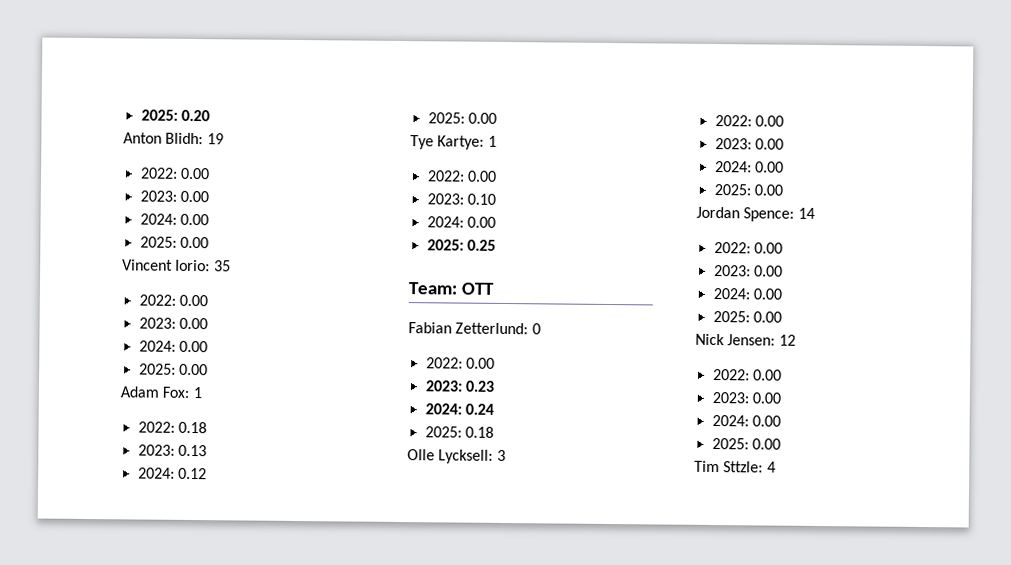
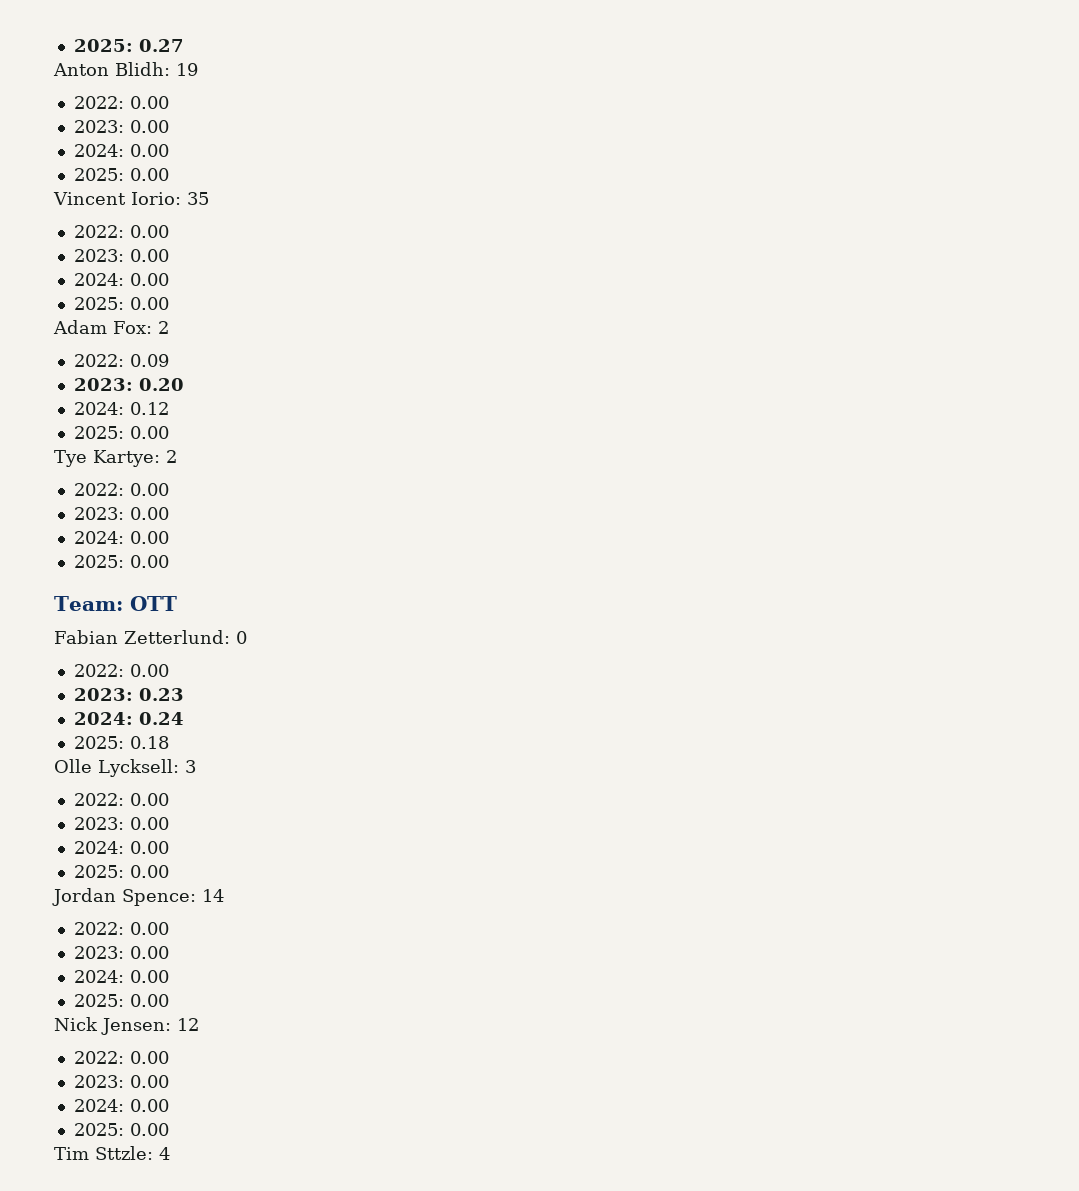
[140,109,210,122] 2025: 0.20 -> [73,39,184,52] 2025: 0.27
[192,387,202,399] [137,421,207,434] [137,444,207,457] 1 // 2022: 0.18 // 2023: 0.13 -> [157,321,169,334] [73,354,169,367] [73,378,184,391] 2 // 2022: 0.09 // 2023: 0.20
[487,135,497,147] [426,170,497,182] [426,193,496,205] [426,216,496,228] [426,239,496,251] 1 // 2022: 0.00 // 2023: 0.10 // 2024: 0.00 // 2025: 0.25 -> [166,450,177,463] [73,483,169,496] [73,507,169,520] [73,531,169,544] [73,555,169,568] 2 // 2022: 0.00 // 2023: 0.00 // 2024: 0.00 // 2025: 0.00

